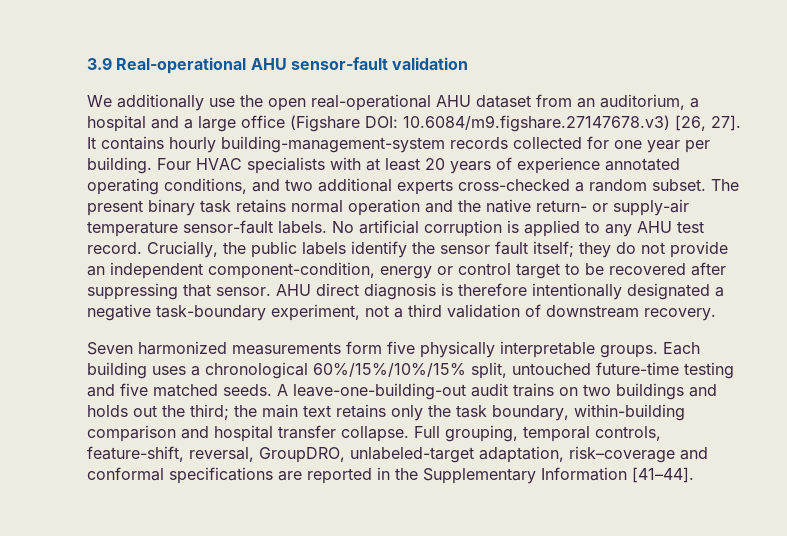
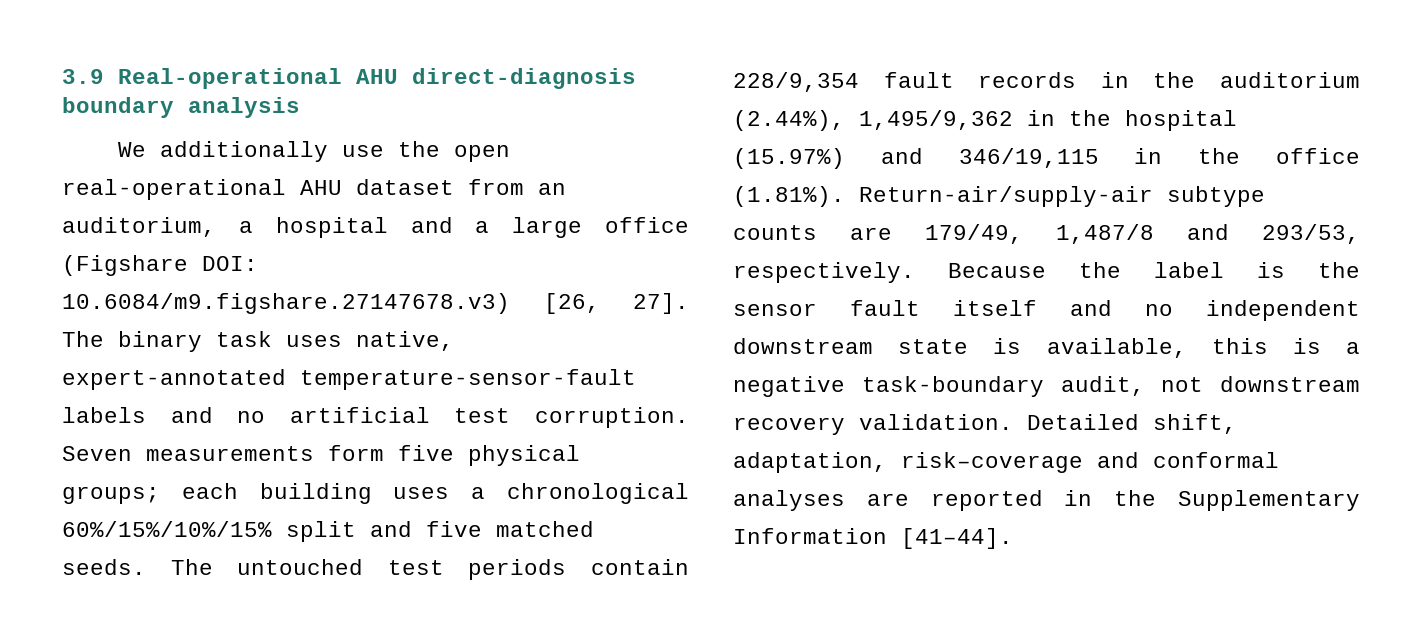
[290,57,469,70] sensor-fault validation -> [412,68,636,89] [62,97,300,118] direct-diagnosis boundary analysis
[87,136,710,153] [87,157,680,174] [87,178,739,195] [87,199,689,216] [87,220,704,237] [87,241,728,258] [87,262,726,279] [87,283,724,300] [87,304,716,321] [87,341,700,358] It contains hourly building-management-system records collected for one year per building. Four HVAC specialists with at least 20 years of experience annotated operating conditions, and two additional experts cross-checked a random subset. The present binary task retains normal operation and the native return- or supply-air temperature sensor-fault labels. No artificial corruption is applied to any AHU test record. Crucially, the public labels identify the sensor fault itself; they do not provide an independent component-condition, energy or control target to be recovered after suppressing that sensor. AHU direct diagnosis is therefore intentionally designated a negative task-boundary experiment, not a third validation of downstream recovery. // Seven harmonized measurements form five physically interpretable groups. Each -> [62,331,454,352] [62,369,636,390] [62,407,689,428] [62,445,580,466] [62,483,238,504] The binary task uses native, expert-annotated temperature-sensor-fault labels and no artificial test corruption. Seven measurements form five physical groups; each
[471,362,734,379] [87,383,717,400] [87,404,685,421] [87,425,661,442] [87,446,474,463] split, untouched future-time testing and five matched seeds. A leave-one-building-out audit trains on two buildings and holds out the third; the main text retains only the task boundary, within-building comparison and hospital transfer collapse. Full grouping, temporal controls, feature-shift, reversal, GroupDRO, unlabeled-target -> [286,521,594,542] [62,559,689,580] [733,72,1360,92] [733,110,1237,131] [733,148,1360,169] [733,186,1265,207] [733,224,1360,244] [733,262,1360,283] [733,300,1360,321] [733,338,1360,358] [733,376,1360,397] [733,414,1237,435] split and five matched seeds. The untouched test periods contain 228/9,354 fault records in the auditorium (2.44%), 1,495/9,362 in the hospital (15.97%) and 346/19,115 in the office (1.81%). Return-air/supply-air subtype counts are 179/49, 1,487/8 and 293/53, respectively. Because the label is the sensor fault itself and no independent downstream state is available, this is a negative task-boundary audit, not downstream recovery validation. Detailed shift,
[169,467,273,484] specifications -> [733,490,845,511] analyses

